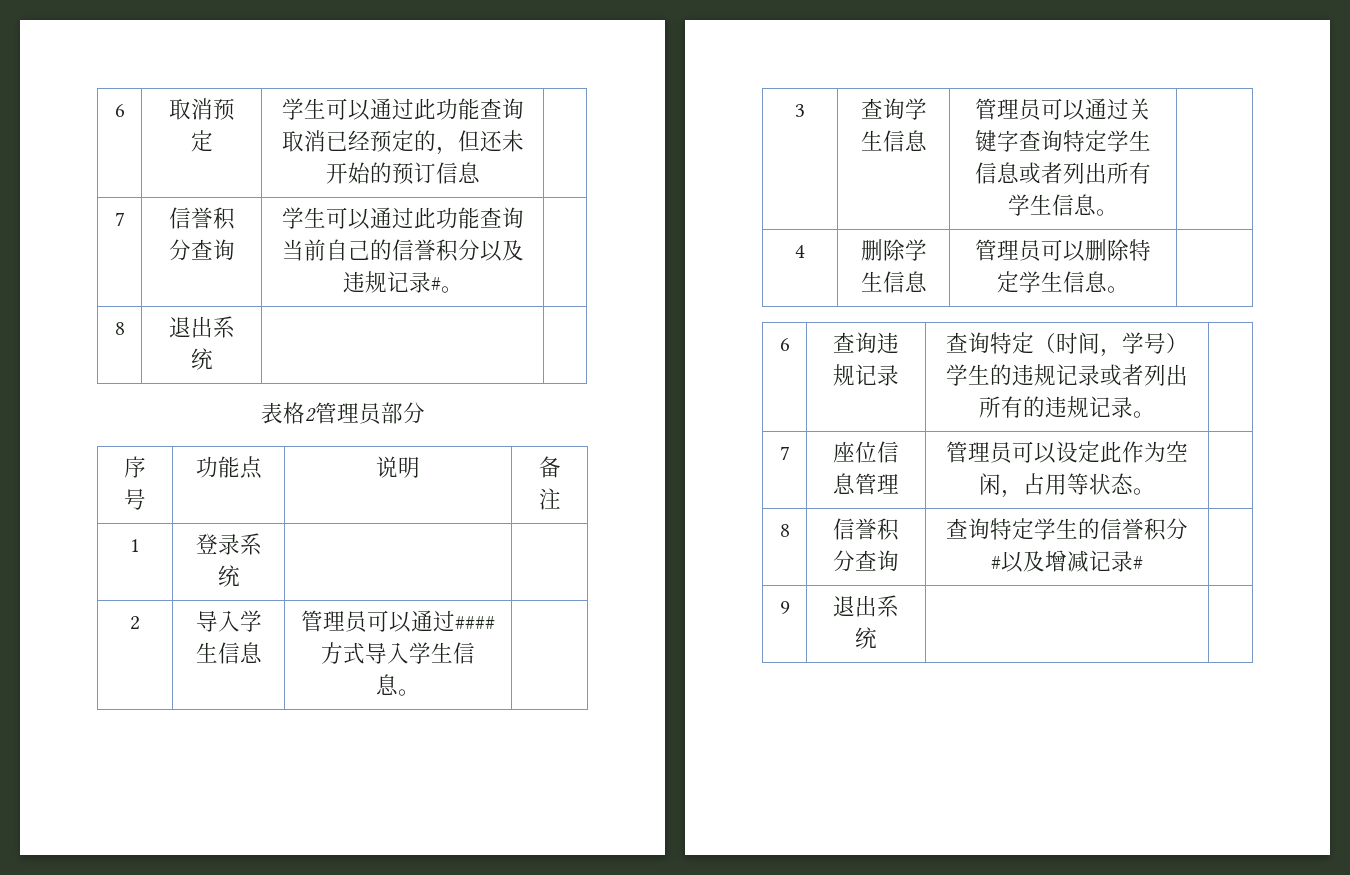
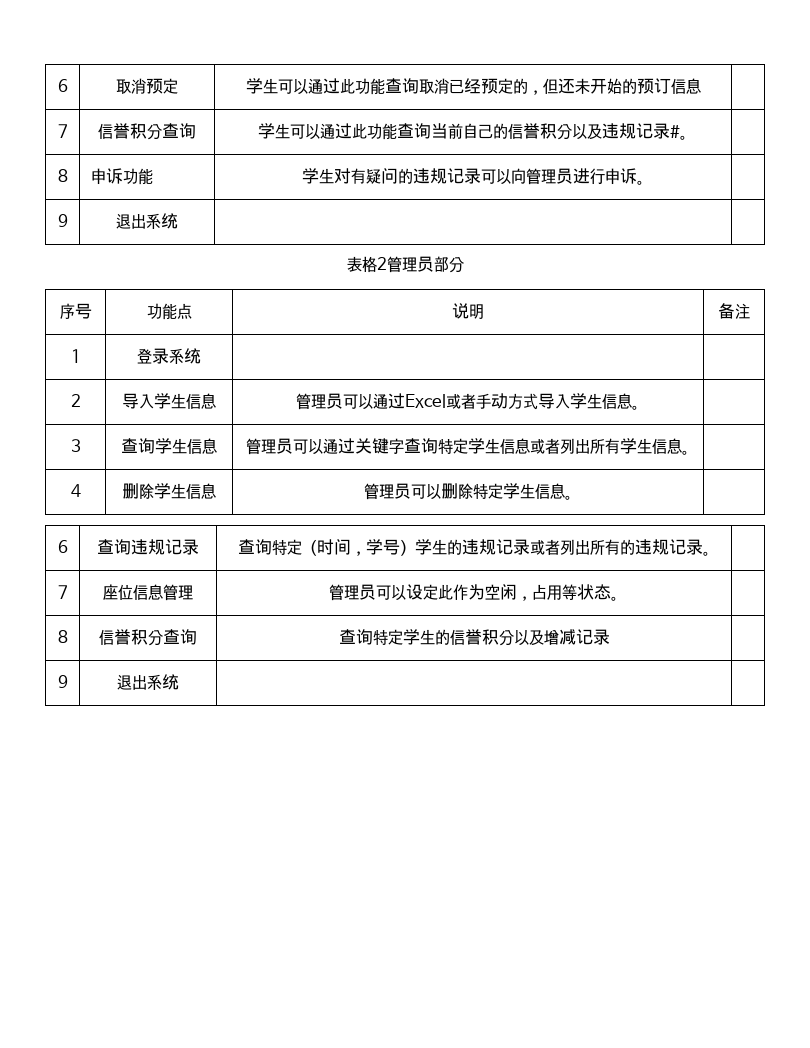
(125, 328) none -> [90,168,153,185] [301,168,645,185] [57,214,68,227] | 申诉功能 | 学生对有疑问的违规记录可以向管理员进行申诉。 | // 9
[455,616,495,629] #### -> [405,393,509,409] Excel或者手动
[991,556,1001,569] # -> (514, 637) none
[1133,556,1143,569] # -> (610, 637) none

